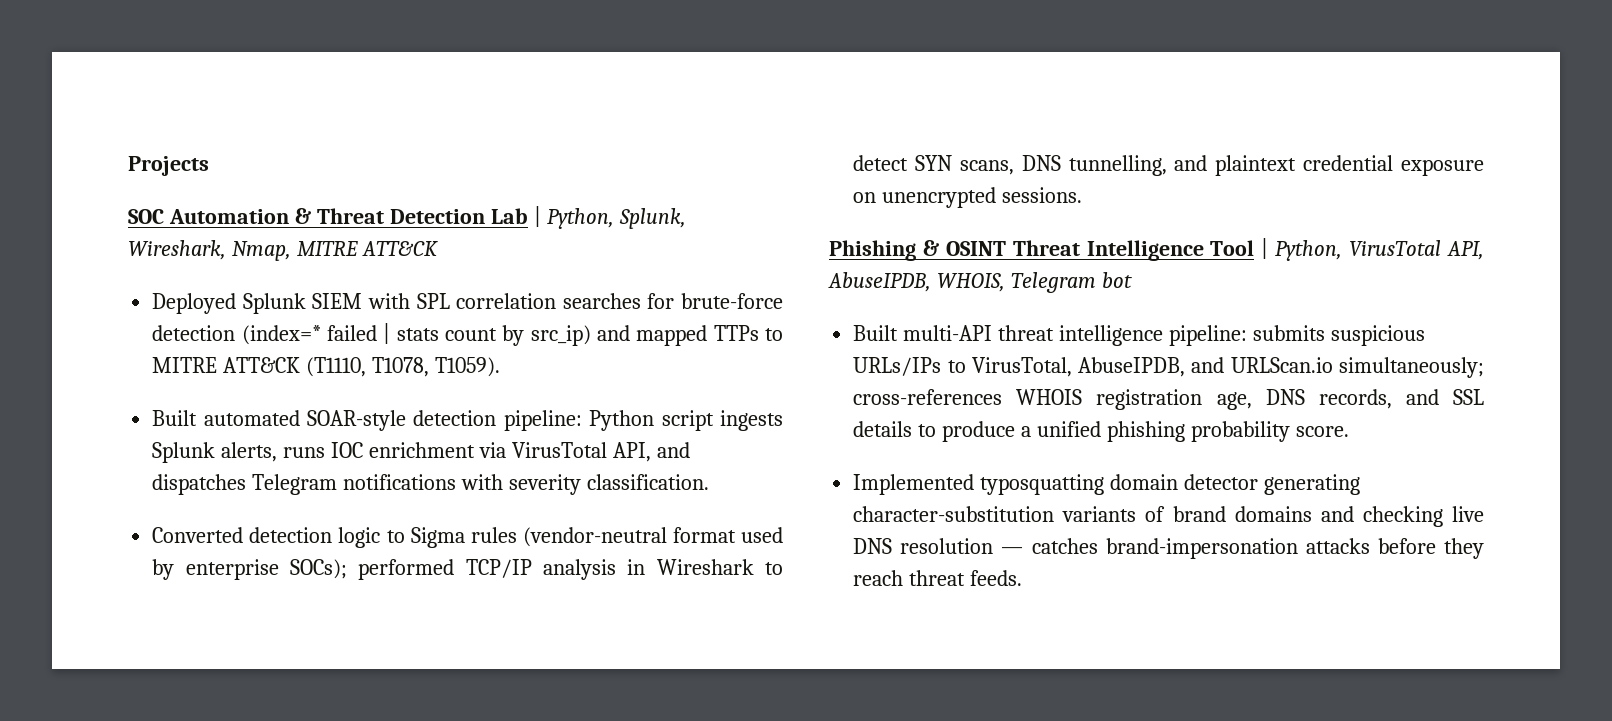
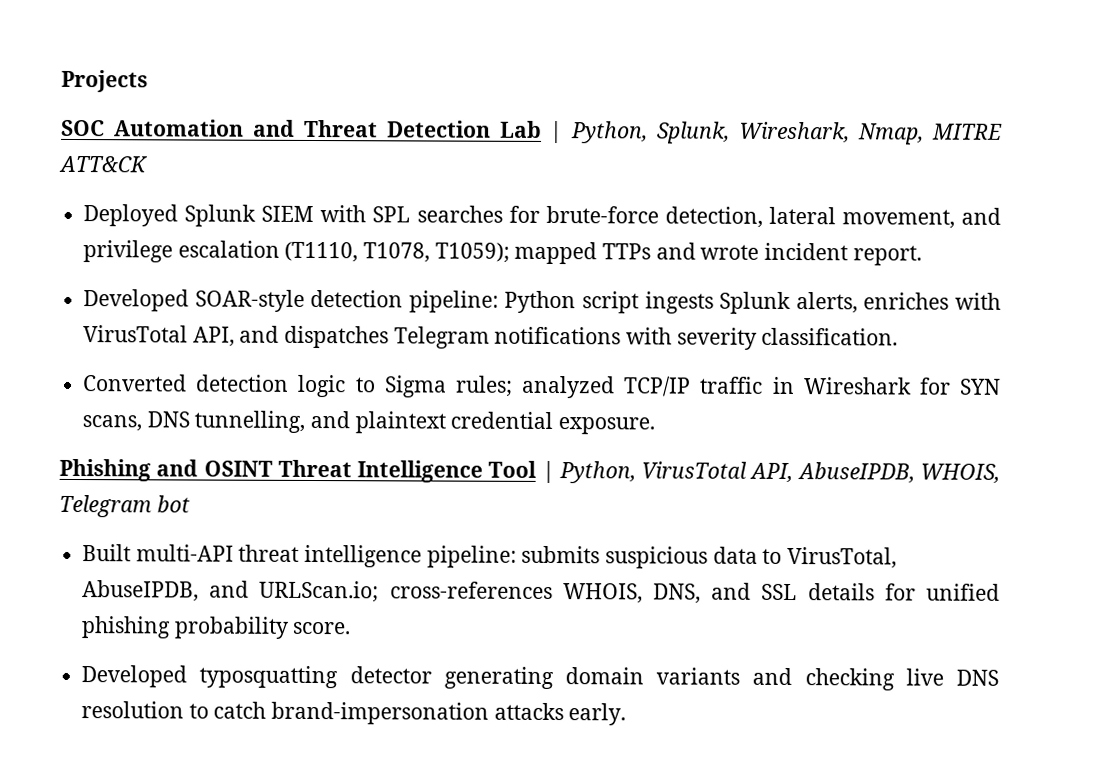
[294,208,311,224] & -> [252,119,295,137] and
[456,293,557,309] correlation -> (411, 214) none
[152,323,783,346] [152,357,500,377] [152,410,300,426] detection (index=* failed | stats count by src_ip) and mapped TTPs to MITRE ATT&CK (T1110, T1078, T1059). // Built automated -> [664,206,1002,229] [83,240,922,266] [83,289,190,312] detection, lateral movement, and privilege escalation (T1110, T1078, T1059); mapped TTPs and wrote incident report. // Developed
[283,442,506,458] runs IOC enrichment via -> [863,292,1002,310] enriches with
[470,527,784,547] [152,559,784,580] [853,155,909,171] rules (vendor-neutral format used by enterprise SOCs); performed TCP/IP analysis in Wireshark to detect -> [454,375,951,399] rules; analyzed TCP/IP traffic in Wireshark for
[1401,159,1484,176] [853,187,1083,208] exposure on unencrypted sessions. -> [558,417,656,435] exposure.
[922,240,939,256] & -> [156,459,199,477] and
[853,357,942,376] URLs/IPs -> [712,546,758,564] data
[1230,357,1484,378] [853,389,1484,410] [853,421,1349,442] [853,474,1360,495] [853,506,1312,522] URLScan.io simultaneously; cross-references WHOIS registration age, DNS records, and SSL details to produce a unified phishing probability score. // Implemented typosquatting domain detector generating character-substitution variants of brand domains -> [259,580,1000,604] [81,616,352,639] [81,665,741,690] URLScan.io; cross-references WHOIS, DNS, and SSL details for unified phishing probability score. // Developed typosquatting detector generating domain variants
[1001,538,1484,559] [853,570,1023,586] — catches brand-impersonation attacks before they reach threat feeds. -> [188,701,627,726] to catch brand-impersonation attacks early.

